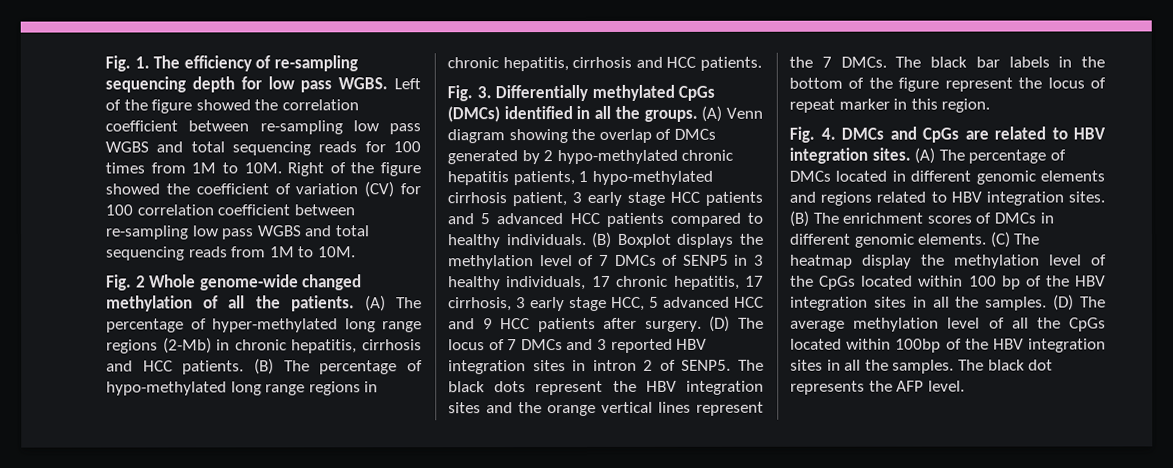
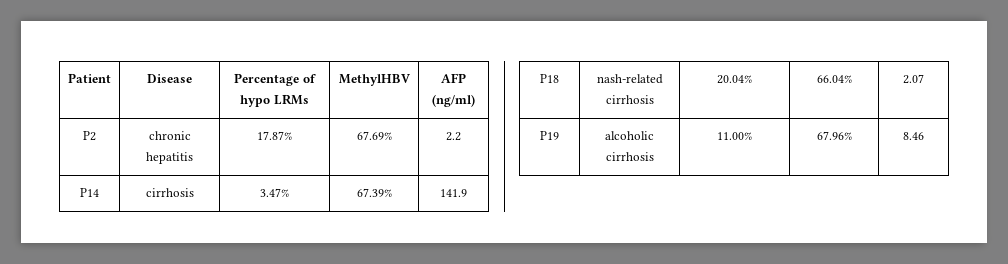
[105,55,358,72] [105,76,421,93] [105,99,359,114] [105,120,421,135] [105,141,421,156] [105,162,421,177] [105,181,421,198] [105,204,355,216] [105,225,370,240] [106,246,356,261] [106,274,363,291] [106,295,422,312] [106,318,422,333] [106,337,422,354] [106,358,423,375] [106,381,379,396] [447,56,762,72] [447,84,716,102] [447,105,763,123] [447,128,716,144] [447,149,734,165] [447,170,713,186] [447,191,763,207] [447,212,763,227] [448,231,764,249] [448,254,764,270] [448,275,764,291] [448,296,764,312] [448,315,764,333] [448,338,708,353] [448,359,764,375] [448,380,764,396] [448,401,764,417] [789,56,1105,68] [789,77,1106,92] [789,98,991,113] [789,126,1106,143] [789,147,1066,164] [789,170,1105,185] [789,191,1105,206] [789,210,1054,227] [789,231,1041,248] [790,254,1107,269] [790,275,1106,290] [790,294,1106,311] [790,317,1106,332] [790,338,1106,353] [790,359,1054,374] [790,380,965,395] Fig. 1. The efficiency of re-sampling sequencing depth for low pass WGBS. Left of the figure showed the correlation coefficient between re-sampling low pass WGBS and total sequencing reads for 100 times from 1M to 10M. Right of the figure showed the coefficient of variation (CV) for 100 correlation coefficient between re-sampling low pass WGBS and total sequencing reads from 1M to 10M. // Fig. 2 Whole genome-wide changed methylation of all the patients. (A) The percentage of hyper-methylated long range regions (2-Mb) in chronic hepatitis, cirrhosis and HCC patients. (B) The percentage of hypo-methylated long range regions in chronic hepatitis, cirrhosis and HCC patients. // Fig. 3. Differentially methylated CpGs (DMCs) identified in all the groups. (A) Venn diagram showing the overlap of DMCs generated by 2 hypo-methylated chronic hepatitis patients, 1 hypo-methylated cirrhosis patient, 3 early stage HCC patients and 5 advanced HCC patients compared to healthy individuals. (B) Boxplot displays the methylation level of 7 DMCs of SENP5 in 3 healthy individuals, 17 chronic hepatitis, 17 cirrhosis, 3 early stage HCC, 5 advanced HCC and 9 HCC patients after surgery. (D) The locus of 7 DMCs and 3 reported HBV integration sites in intron 2 of SENP5. The black dots represent the HBV integration sites and the orange vertical lines represent the 7 DMCs. The black bar labels in the bottom of the figure represent the locus of repeat marker in this region. // Fig. 4. DMCs and CpGs are related to HBV integration sites. (A) The percentage of DMCs located in different genomic elements and regions related to HBV integration sites. (B) The enrichment scores of DMCs in different genomic elements. (C) The heatmap display the methylation level of the CpGs located within 100 bp of the HBV integration sites in all the samples. (D) The average methylation level of all the CpGs located within 100bp of the HBV integration sites in all the samples. The black dot represents the AFP level. -> [68,73,111,83] [147,74,192,83] [234,73,316,86] [240,94,309,107] [338,74,411,86] [441,73,466,83] [432,94,475,107] [83,131,96,141] [148,131,191,140] [146,152,193,164] [257,131,292,140] [356,131,392,140] [446,132,461,141] [80,188,99,197] [145,188,194,197] [260,188,289,197] [356,188,392,197] [440,189,467,197] [540,74,559,83] [596,74,663,84] [605,95,654,104] [717,75,752,84] [816,75,852,83] [903,74,924,84] [540,131,559,140] [605,131,654,140] [605,152,654,161] [717,132,752,140] [816,131,852,140] [903,132,924,140] Patient | Disease | Percentage of hypo LRMs | MethylHBV | AFP (ng/ml) // P2 | chronic hepatitis | 17.87% | 67.69% | 2.2 // P14 | cirrhosis | 3.47% | 67.39% | 141.9 // P18 | nash-related cirrhosis | 20.04% | 66.04% | 2.07 // P19 | alcoholic cirrhosis | 11.00% | 67.96% | 8.46

